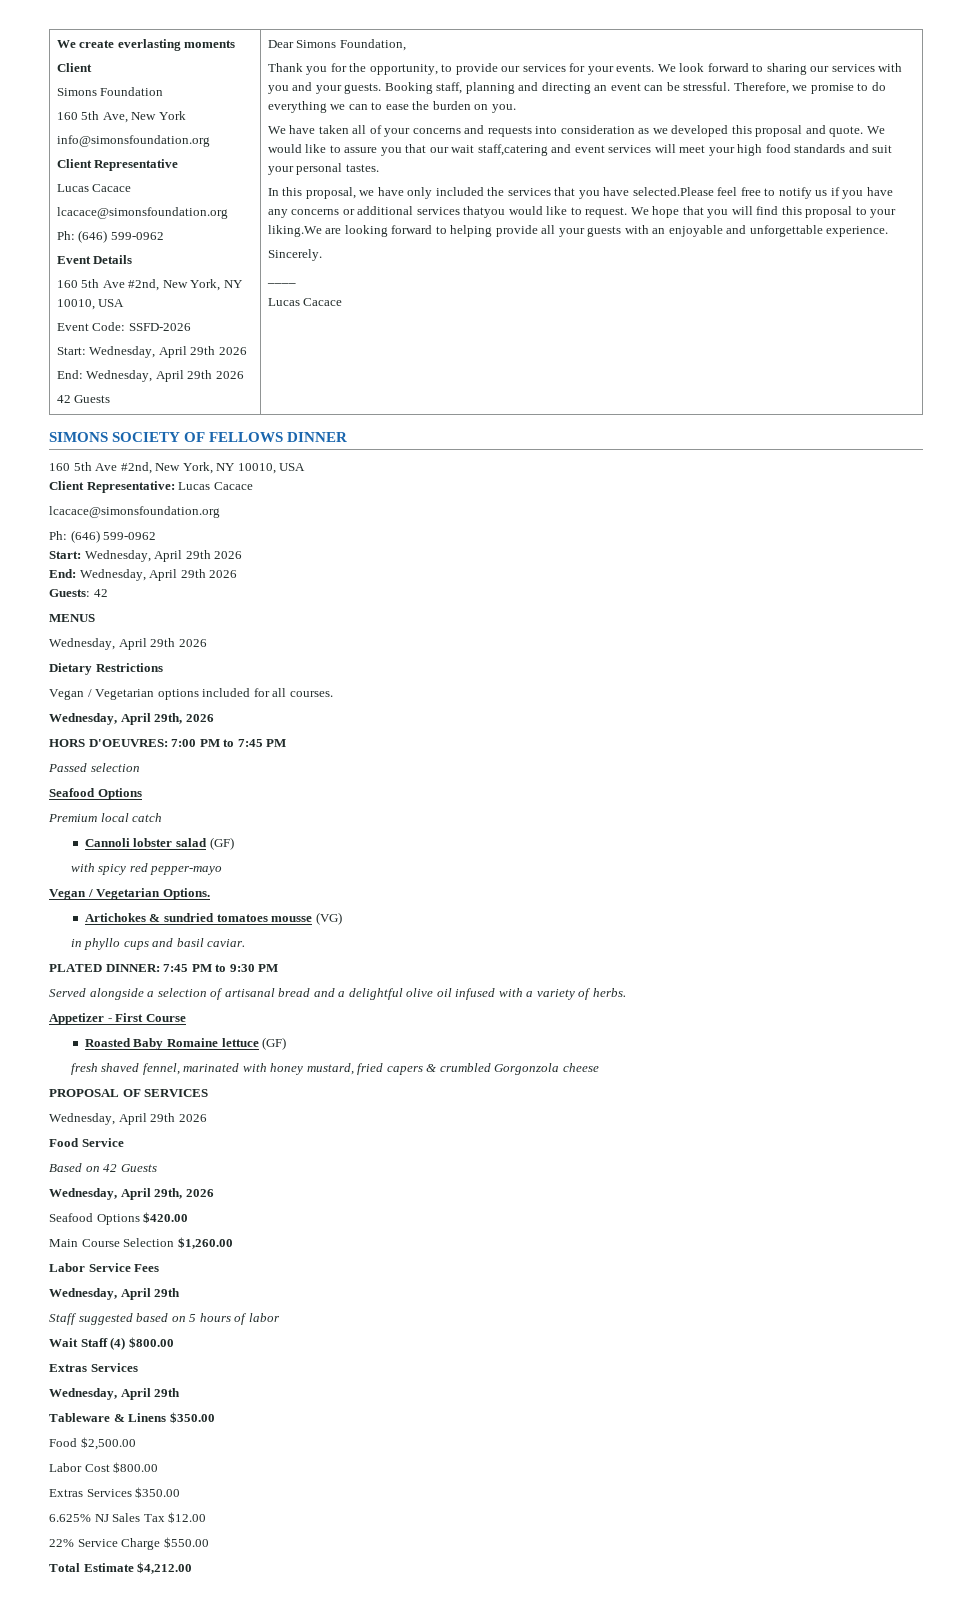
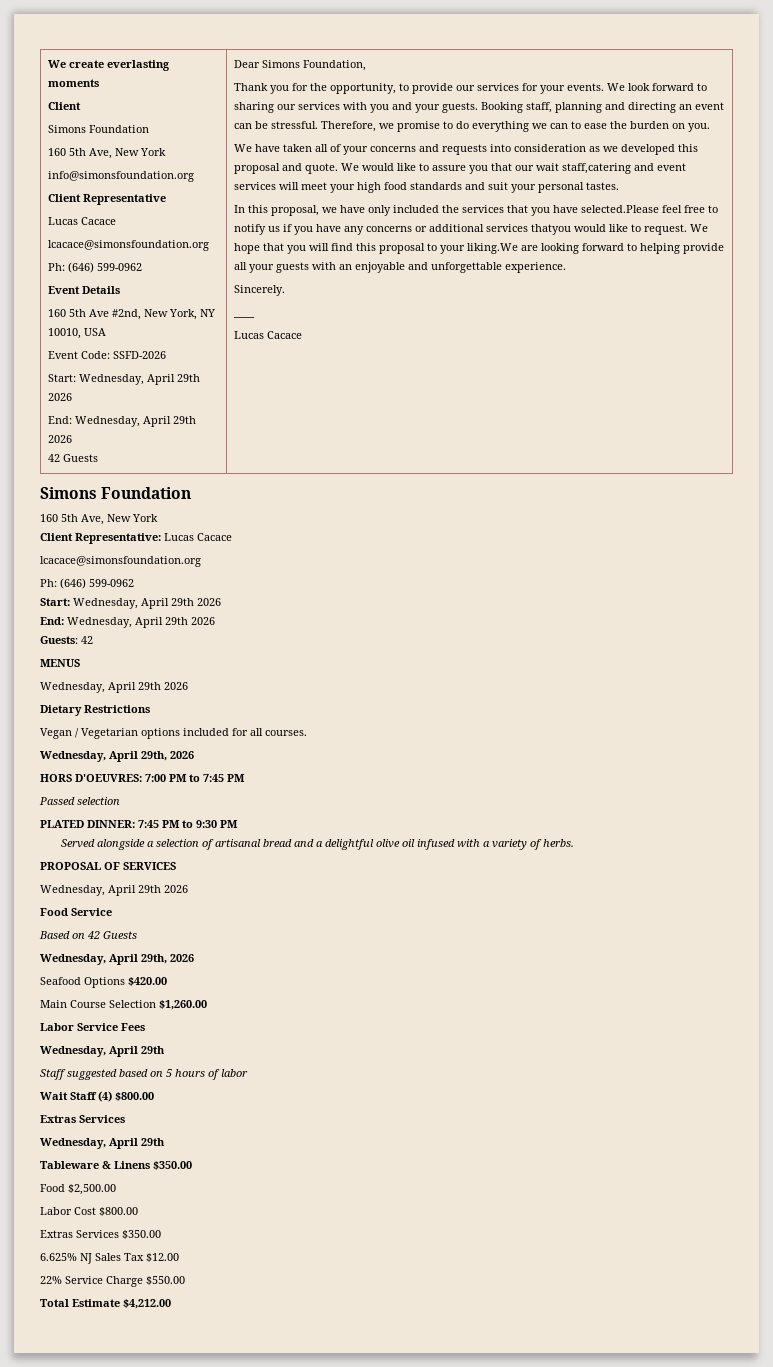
[49,432,348,442] [49,462,306,474] SIMONS SOCIETY OF FELLOWS DINNER // 160 5th Ave #2nd, New York, NY 10010, USA -> [40,487,192,499] [40,514,158,525] Simons Foundation // 160 5th Ave, New York
[49,788,142,800] [48,813,163,822] [84,837,234,850] [70,863,223,875] [49,888,210,900] [84,912,342,925] [70,938,246,950] // Seafood Options // Premium local catch // Cannoli lobster salad (GF) // with spicy red pepper-mayo // Vegan / Vegetarian Options. // Artichokes & sundried tomatoes mousse (VG) // in phyllo cups and basil caviar. -> (120, 801) none
[49,1013,186,1025] [84,1037,287,1050] [70,1063,599,1075] // Appetizer - First Course // Roasted Baby Romaine lettuce (GF) // fresh shaved fennel, marinated with honey mustard, fried capers & crumbled Gorgonzola cheese -> (574, 843) none

